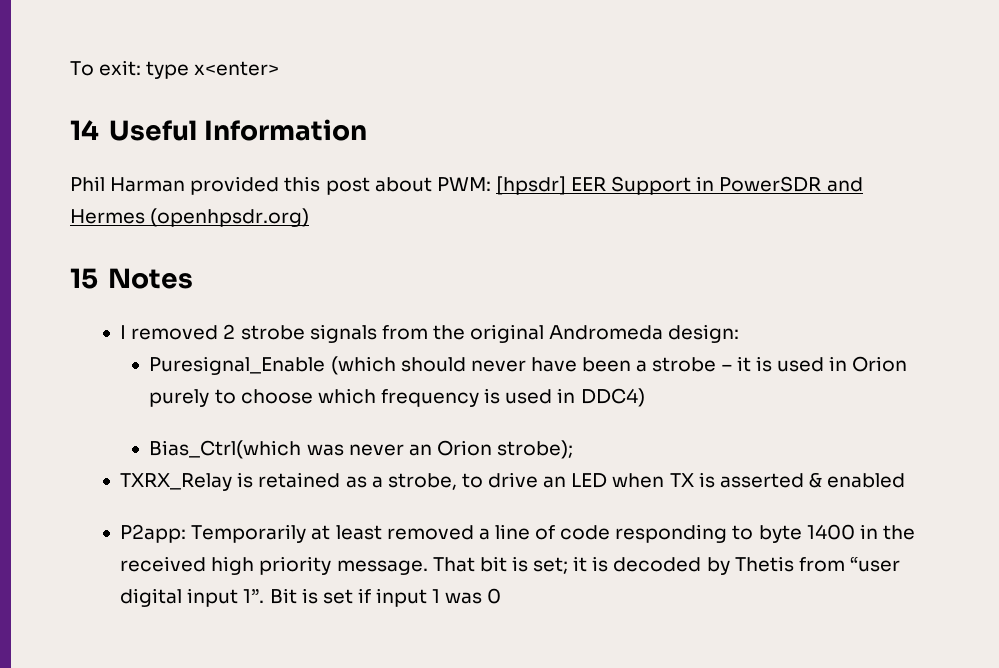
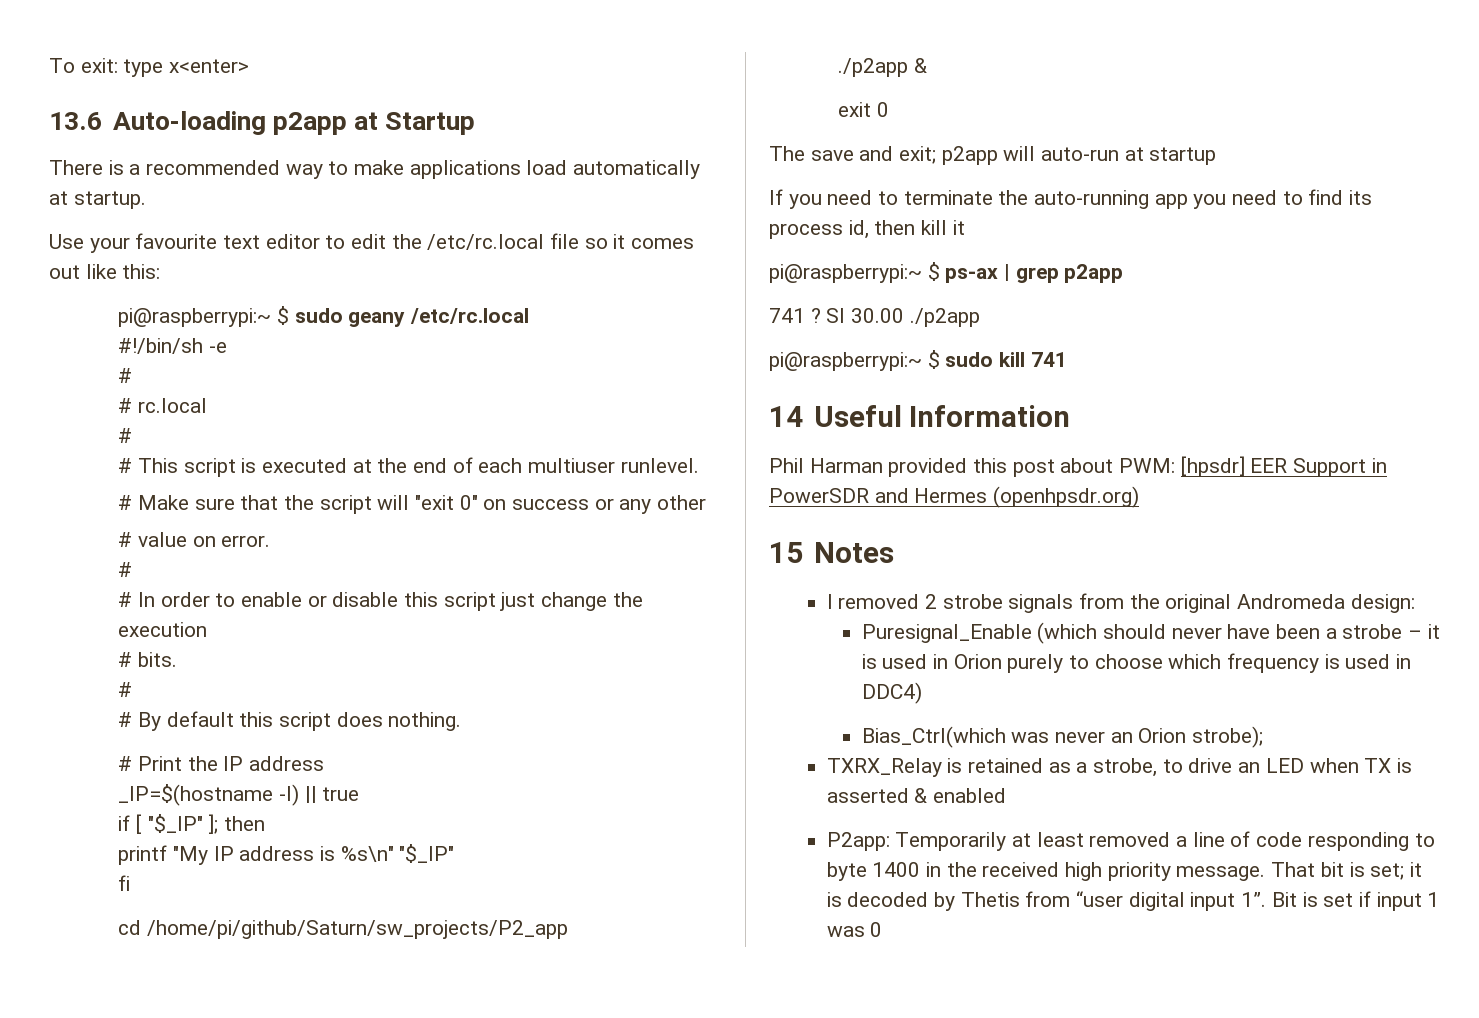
(280, 68) none -> [49,111,475,135] [49,160,701,179] [49,191,146,209] [49,233,695,253] [49,264,161,279] [118,306,530,327] [118,338,228,354] [118,368,133,383] [118,398,208,413] [118,428,133,443] [118,457,699,477] [118,495,707,514] [118,532,271,547] [118,562,133,577] [118,592,643,611] [118,622,208,637] [118,652,178,667] [118,682,133,697] [118,711,462,731] [118,756,325,771] [118,784,360,806] [118,814,266,834] [118,844,455,865] [118,875,131,891] [118,920,569,939] [838,58,928,77] [838,102,890,117] [769,146,1217,165] [769,189,1373,209] [769,220,965,239] [769,262,1124,283] [769,308,980,327] [769,350,1067,371] // 13.6 Auto-loading p2app at Startup // There is a recommended way to make applications load automatically at startup. // Use your favourite text editor to edit the /etc/rc.local file so it comes out like this: // pi@raspberrypi:~ $ sudo geany /etc/rc.local // #!/bin/sh -e // # // # rc.local // # // # This script is executed at the end of each multiuser runlevel. // # Make sure that the script will "exit 0" on success or any other // # value on error. // # // # In order to enable or disable this script just change the execution // # bits. // # // # By default this script does nothing. // # Print the IP address // _IP=$(hostname -I) || true // if [ "$_IP" ]; then // printf "My IP address is %s\n" "$_IP" // fi // cd /home/pi/github/Saturn/sw_projects/P2_app // ./p2app & // exit 0 // The save and exit; p2app will auto-run at startup // If you need to terminate the auto-running app you need to find its process id, then kill it // pi@raspberrypi:~ $ ps-ax | grep p2app // 741 ? Sl 30.00 ./p2app // pi@raspberrypi:~ $ sudo kill 741

